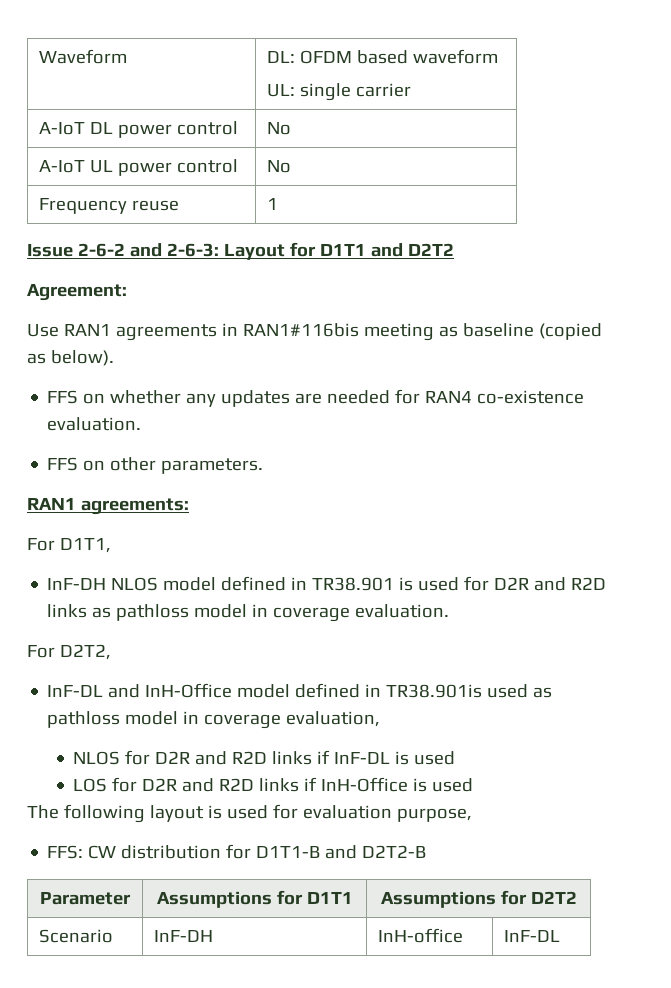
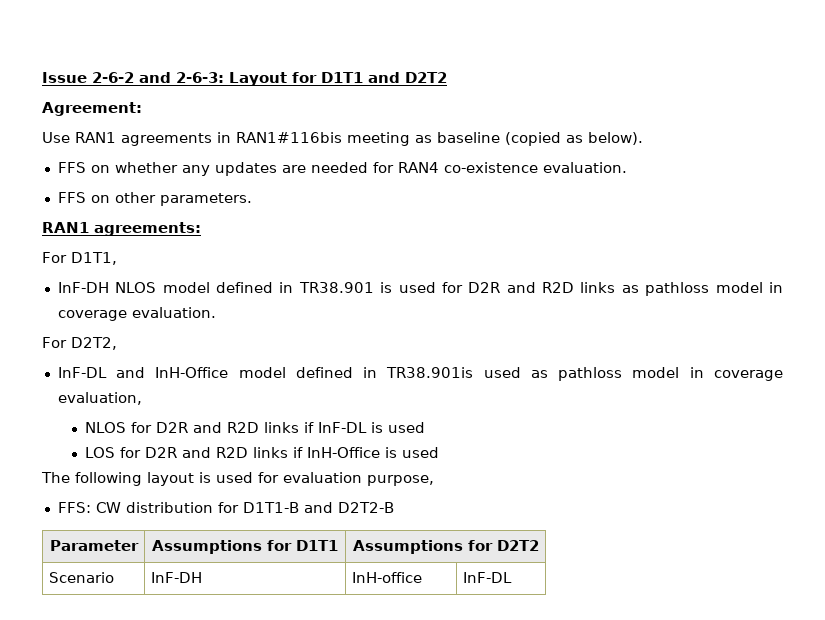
[39,49,128,64] [267,49,499,64] [267,83,412,101] [39,121,239,138] [267,122,292,135] [39,159,239,176] [267,160,292,173] [39,198,180,214] [267,198,279,210] Waveform | DL: OFDM based waveform // UL: single carrier // A-IoT DL power control | No // A-IoT UL power control | No // Frequency reuse | 1 // -> (42, 77) none

